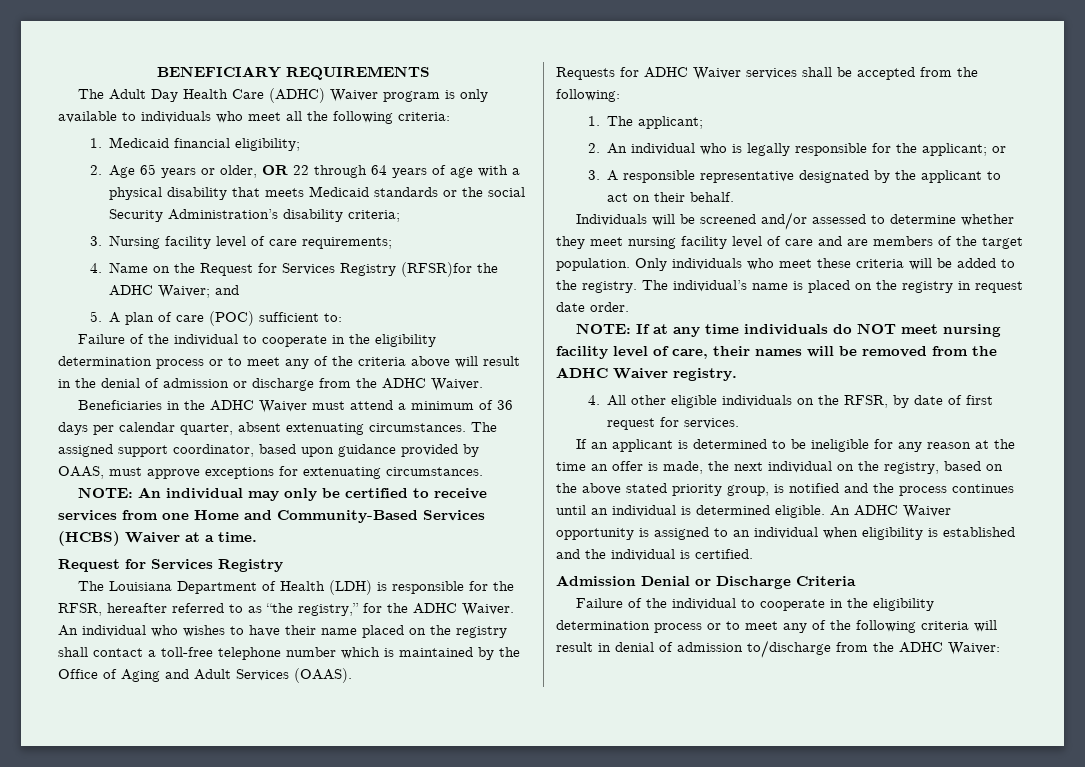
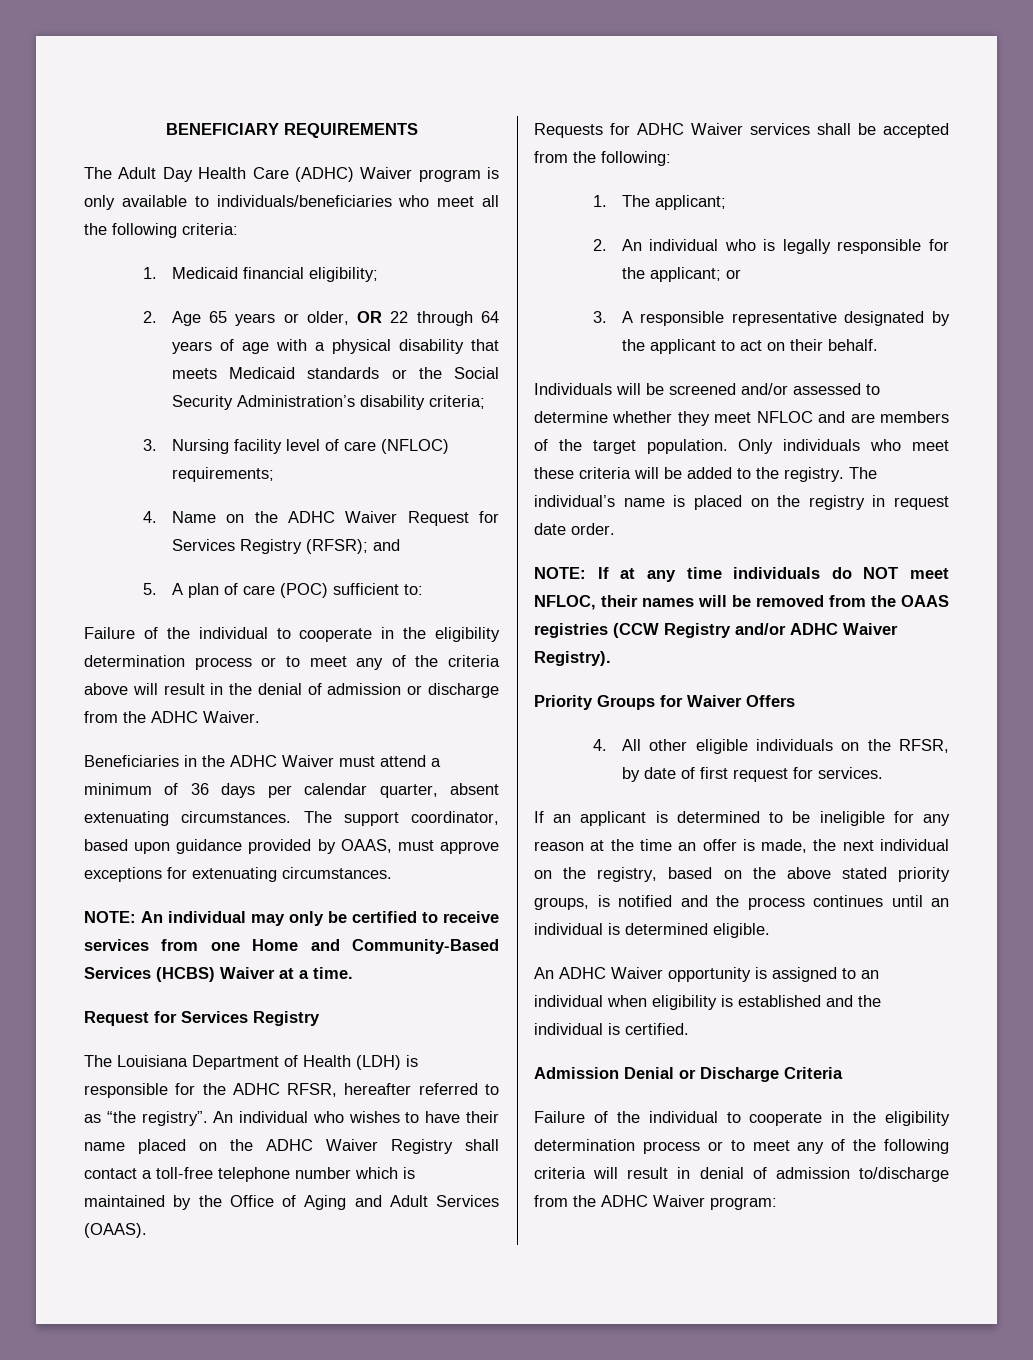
[141,111,211,123] individuals -> [216,195,392,207] individuals/beneficiaries
[488,187,526,197] social -> [454,367,499,379] Social
(298, 242) none -> [380,439,449,454] (NFLOC)
[200,262,499,277] [109,285,211,298] Request for Services Registry (RFSR)for the ADHC Waiver; -> [287,511,499,526] [171,539,368,554] ADHC Waiver Request for Services Registry (RFSR);
[58,444,113,457] assigned -> (332, 817) none
(515, 586) none -> [232,1083,280,1095] ADHC
[298,603,514,616] registry,” for the ADHC Waiver. -> [141,1111,208,1126] registry”.
[456,626,507,638] registry -> [266,1139,453,1154] ADHC Waiver Registry
[628,236,813,249] nursing facility level of care -> [756,411,813,423] NFLOC
[943,324,1002,337] [556,346,708,359] nursing facility level of care, -> [534,595,596,610] NFLOC,
[556,367,737,381] ADHC Waiver registry. -> [901,595,949,607] [534,623,898,638] [534,651,611,666] [534,695,795,710] OAAS registries (CCW Registry and/or ADHC Waiver Registry). // Priority Groups for Waiver Offers
[727,485,769,496] group, -> [534,897,589,910] groups,
(825, 511) none -> (770, 930) //
[948,642,1000,655] Waiver: -> [653,1195,777,1210] Waiver program:

